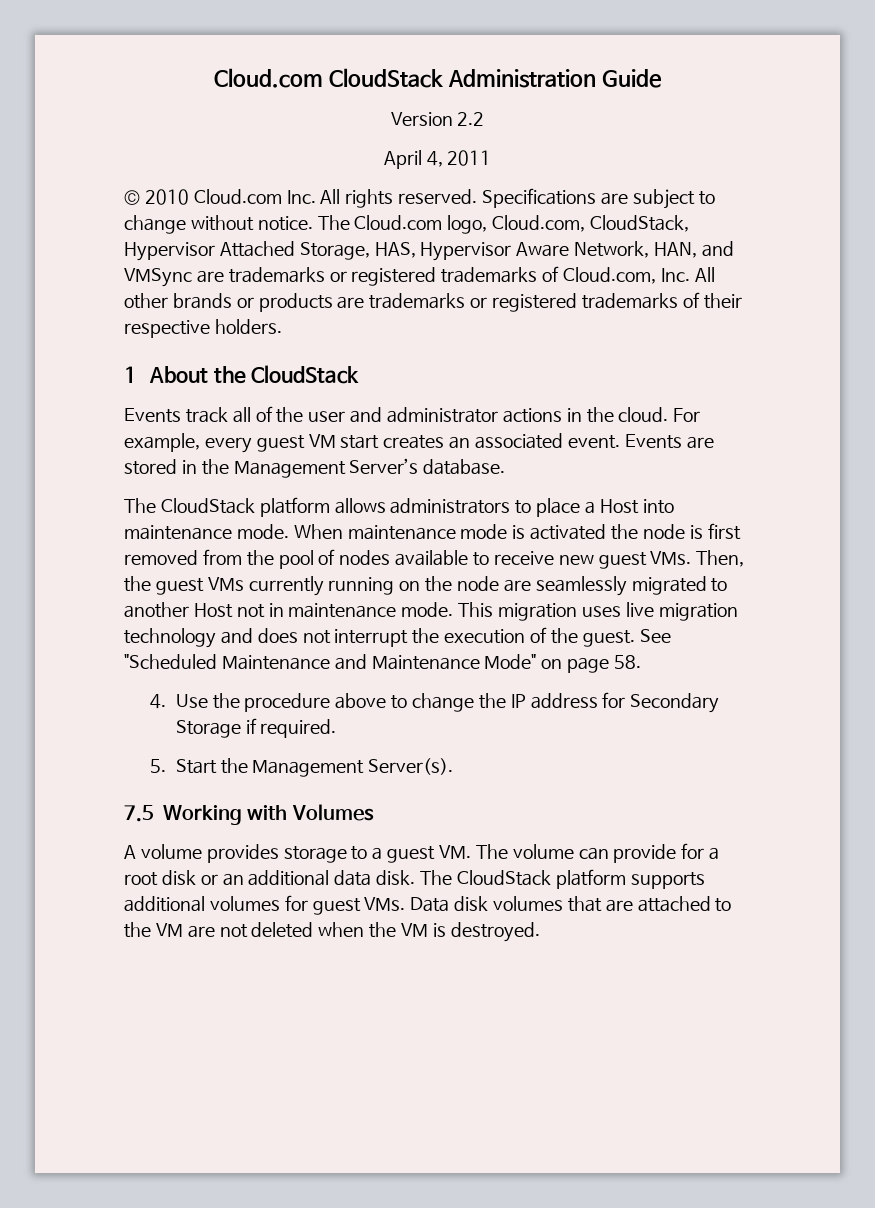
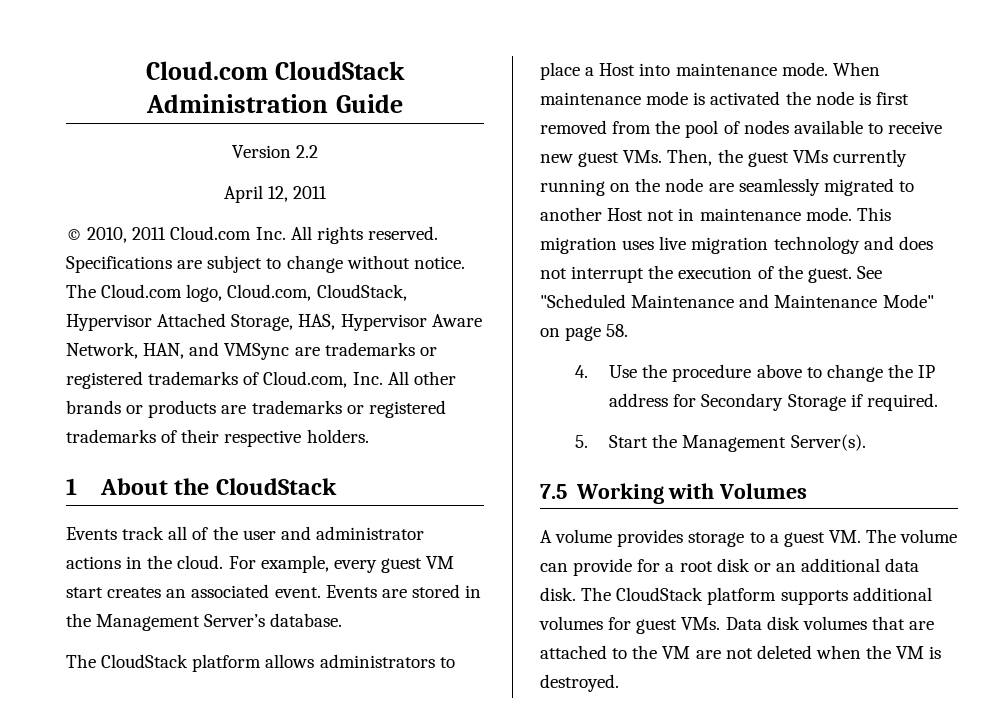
[426,151,443,167] 4, -> [268,186,288,202] 12,
[144,189,189,205] 2010 -> [87,227,167,243] 2010, 2011

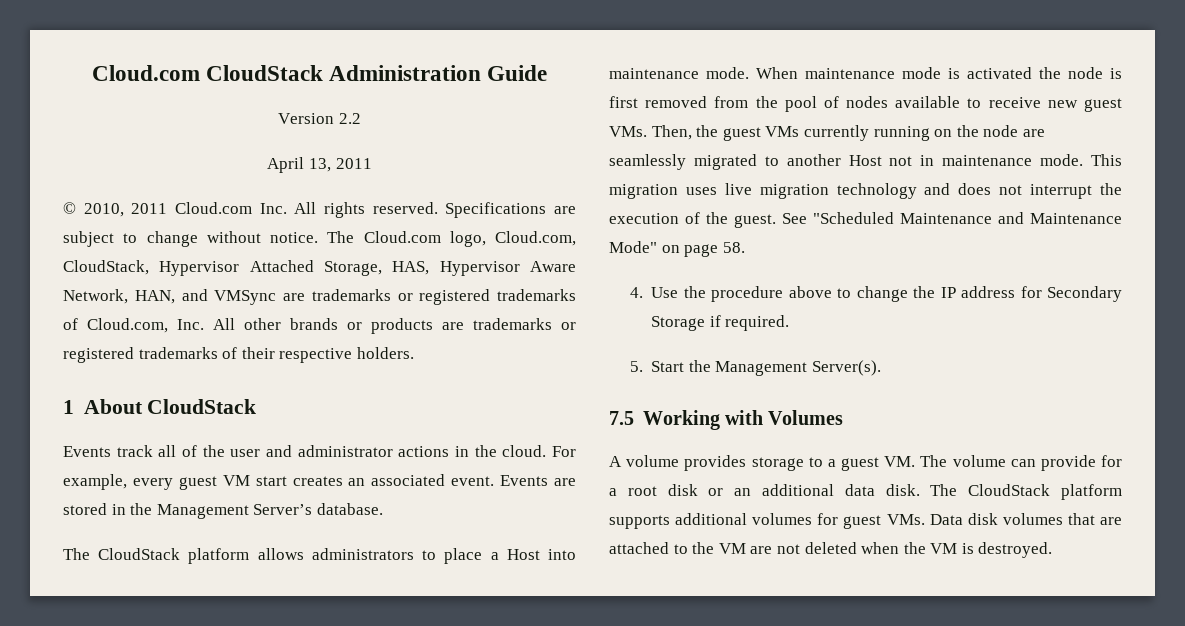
[268,186,288,202] 12, -> [309,158,331,172] 13,
[174,478,210,495] the -> (143, 406) none

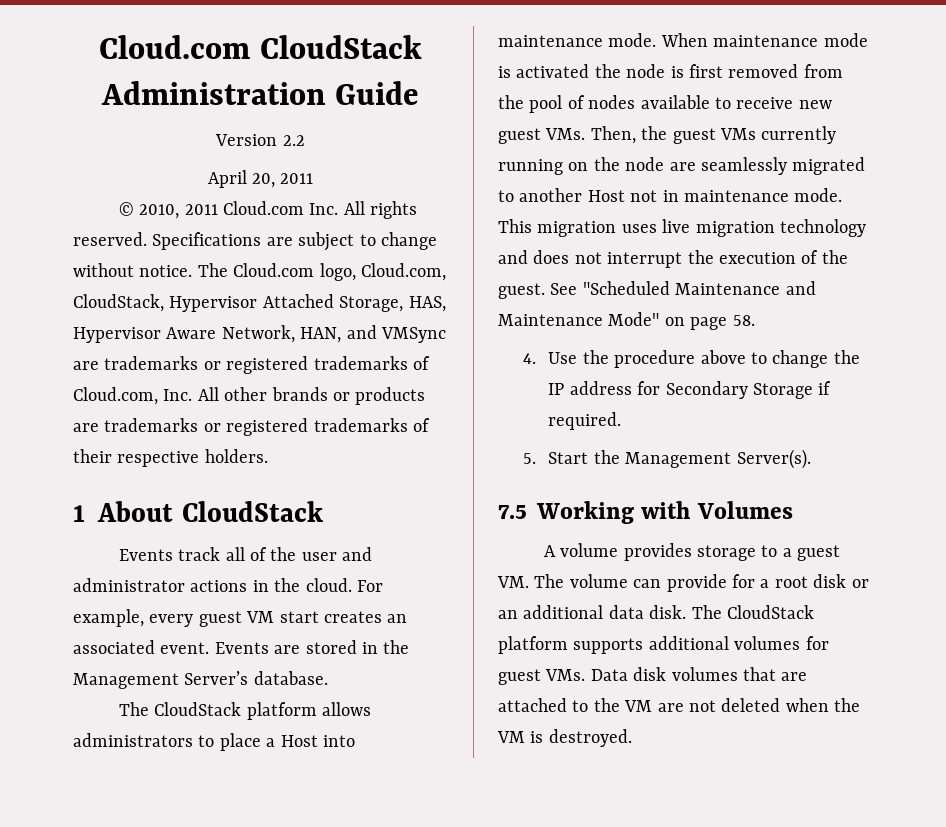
[309,158,331,172] 13, -> [252,173,275,188] 20,

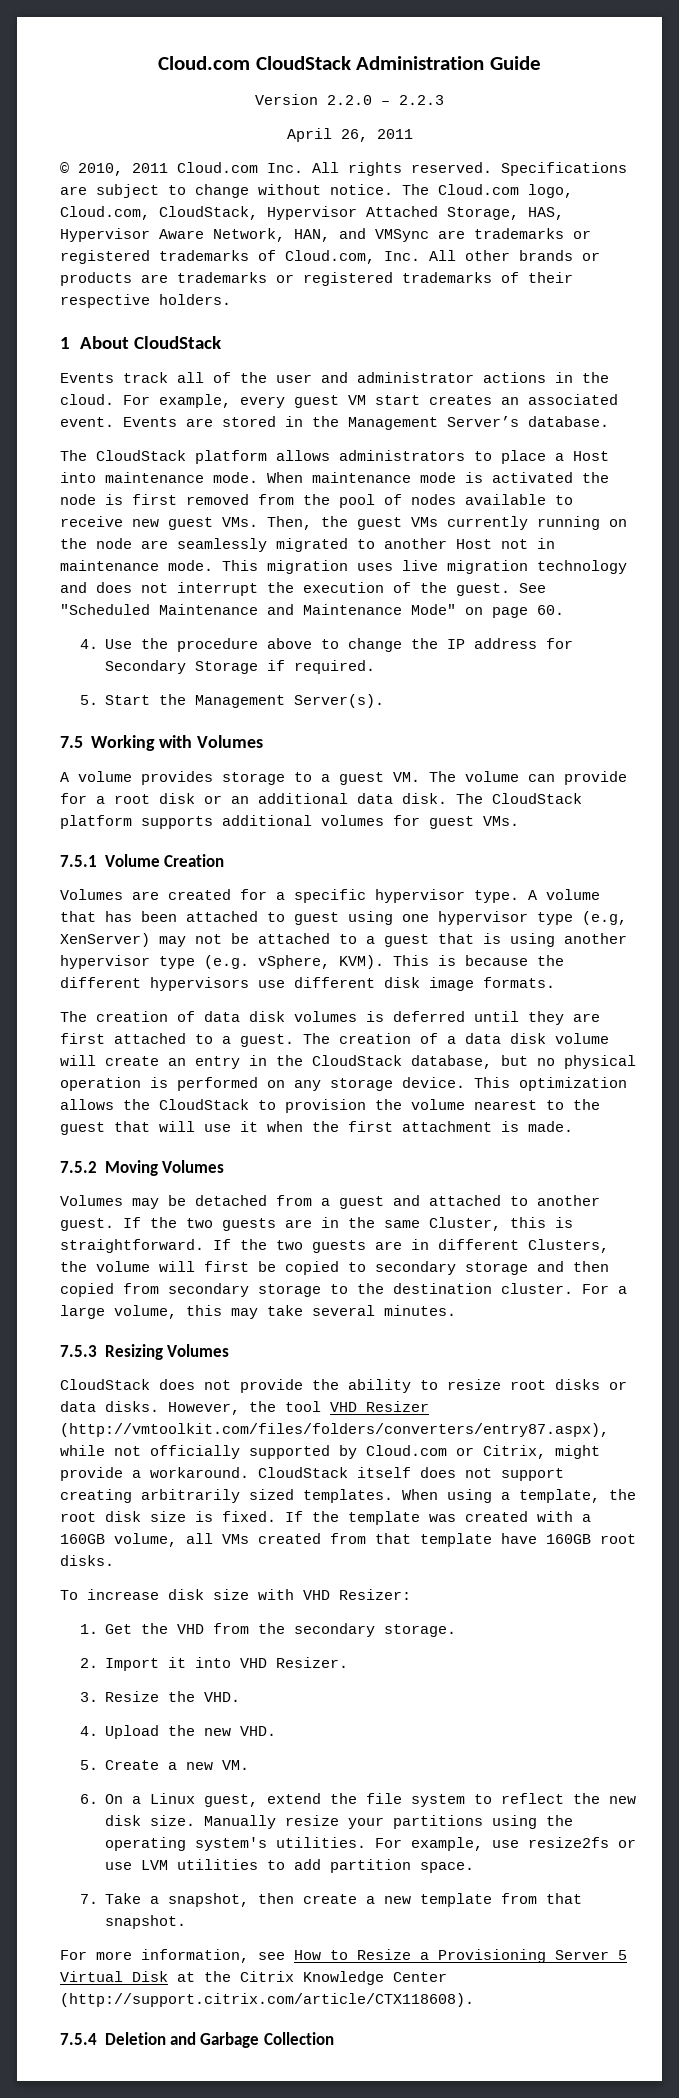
[282,135,305,146] 2.2 -> [327,95,444,105] 2.2.0 – 2.2.3
[252,173,275,188] 20, -> [340,129,368,142] 26,
[732,315,755,326] 58. -> [537,605,564,615] 60.
[590,667,808,681] [498,698,861,712] [497,729,632,747] Data disk volumes that are attached to the VM are not deleted when the VM is destroyed. -> [60,854,224,867] [60,889,600,903] [60,911,627,925] [60,933,627,947] [60,955,564,969] [60,977,555,991] [60,1011,600,1025] [60,1033,609,1047] [60,1055,636,1069] [60,1077,627,1091] [60,1099,600,1113] [60,1121,573,1135] [60,1160,224,1176] [60,1195,600,1209] [60,1217,573,1231] [60,1239,609,1253] [60,1261,609,1275] [60,1283,627,1297] [60,1305,456,1319] [60,1344,229,1360] [60,1379,627,1393] [60,1401,429,1415] [60,1423,609,1437] [60,1445,600,1459] [60,1467,564,1481] [60,1489,636,1503] [60,1511,591,1525] [60,1533,636,1547] [60,1555,114,1566] [60,1589,411,1600] [79,1623,457,1637] [79,1657,349,1671] [79,1691,241,1702] [79,1725,277,1739] [79,1760,250,1770] [79,1793,637,1807] [105,1815,574,1829] [105,1837,637,1851] [105,1859,475,1873] [79,1893,583,1907] [105,1915,187,1929] [60,1949,627,1963] [60,1971,447,1985] [60,1993,474,2007] [60,2032,334,2048] // 7.5.1 Volume Creation // Volumes are created for a specific hypervisor type. A volume that has been attached to guest using one hypervisor type (e.g, XenServer) may not be attached to a guest that is using another hypervisor type (e.g. vSphere, KVM). This is because the different hypervisors use different disk image formats. // The creation of data disk volumes is deferred until they are first attached to a guest. The creation of a data disk volume will create an entry in the CloudStack database, but no physical operation is performed on any storage device. This optimization allows the CloudStack to provision the volume nearest to the guest that will use it when the first attachment is made. // 7.5.2 Moving Volumes // Volumes may be detached from a guest and attached to another guest. If the two guests are in the same Cluster, this is straightforward. If the two guests are in different Clusters, the volume will first be copied to secondary storage and then copied from secondary storage to the destination cluster. For a large volume, this may take several minutes. // 7.5.3 Resizing Volumes // CloudStack does not provide the ability to resize root disks or data disks. However, the tool VHD Resizer (http://vmtoolkit.com/files/folders/converters/entry87.aspx), while not officially supported by Cloud.com or Citrix, might provide a workaround. CloudStack itself does not support creating arbitrarily sized templates. When using a template, the root disk size is fixed. If the template was created with a 160GB volume, all VMs created from that template have 160GB root disks. // To increase disk size with VHD Resizer: // 1. Get the VHD from the secondary storage. // 2. Import it into VHD Resizer. // 3. Resize the VHD. // 4. Upload the new VHD. // 5. Create a new VM. // 6. On a Linux guest, extend the file system to reflect the new disk size. Manually resize your partitions using the operating system's utilities. For example, use resize2fs or use LVM utilities to add partition space. // 7. Take a snapshot, then create a new template from that snapshot. // For more information, see How to Resize a Provisioning Server 5 Virtual Disk at the Citrix Knowledge Center (http://support.citrix.com/article/CTX118608). // 7.5.4 Deletion and Garbage Collection

